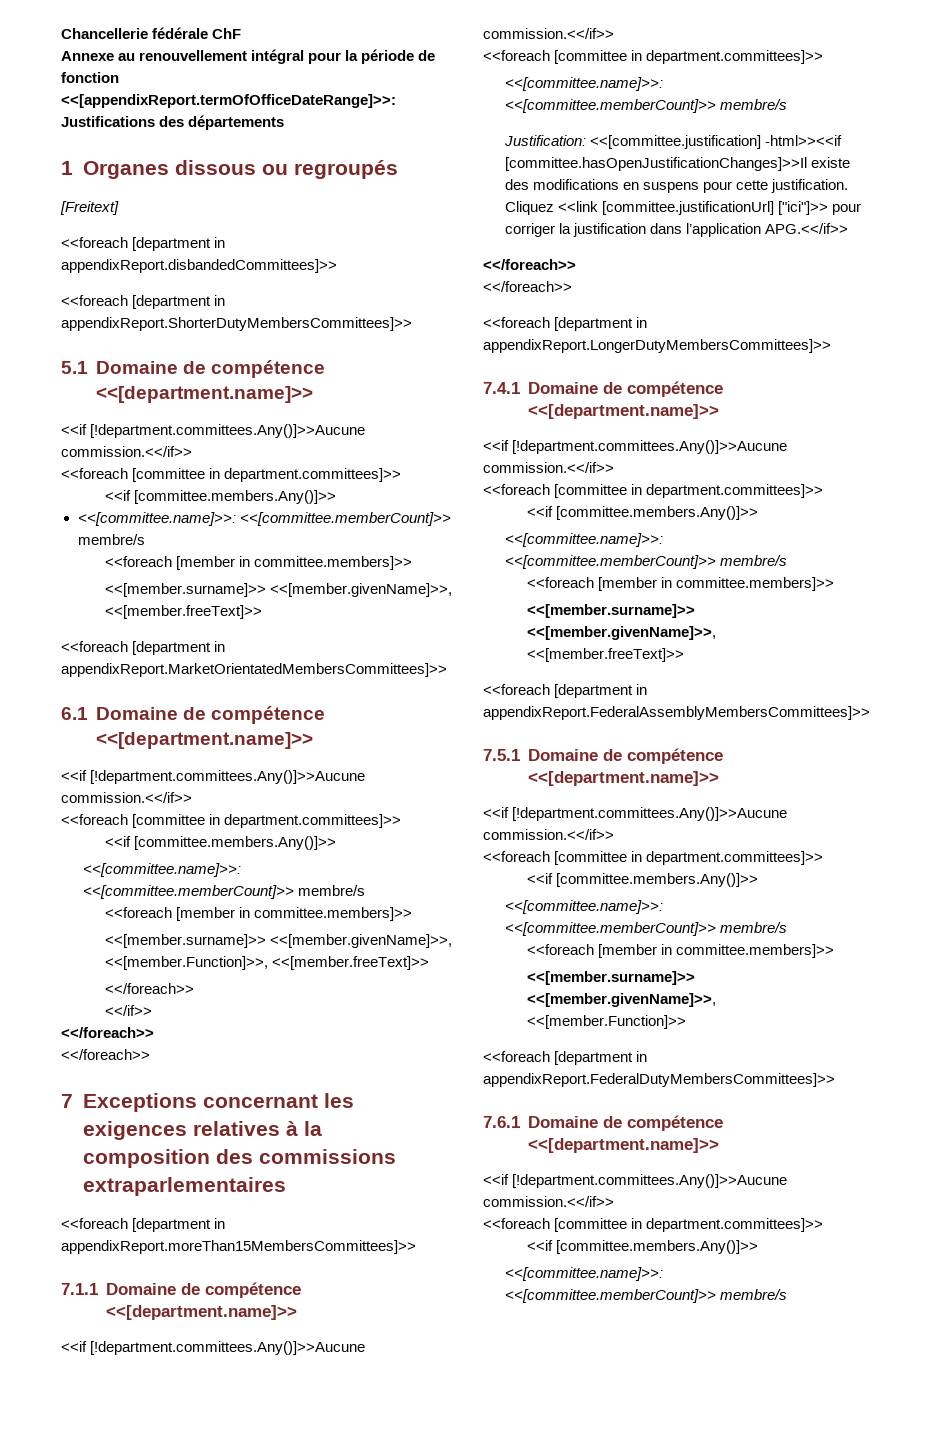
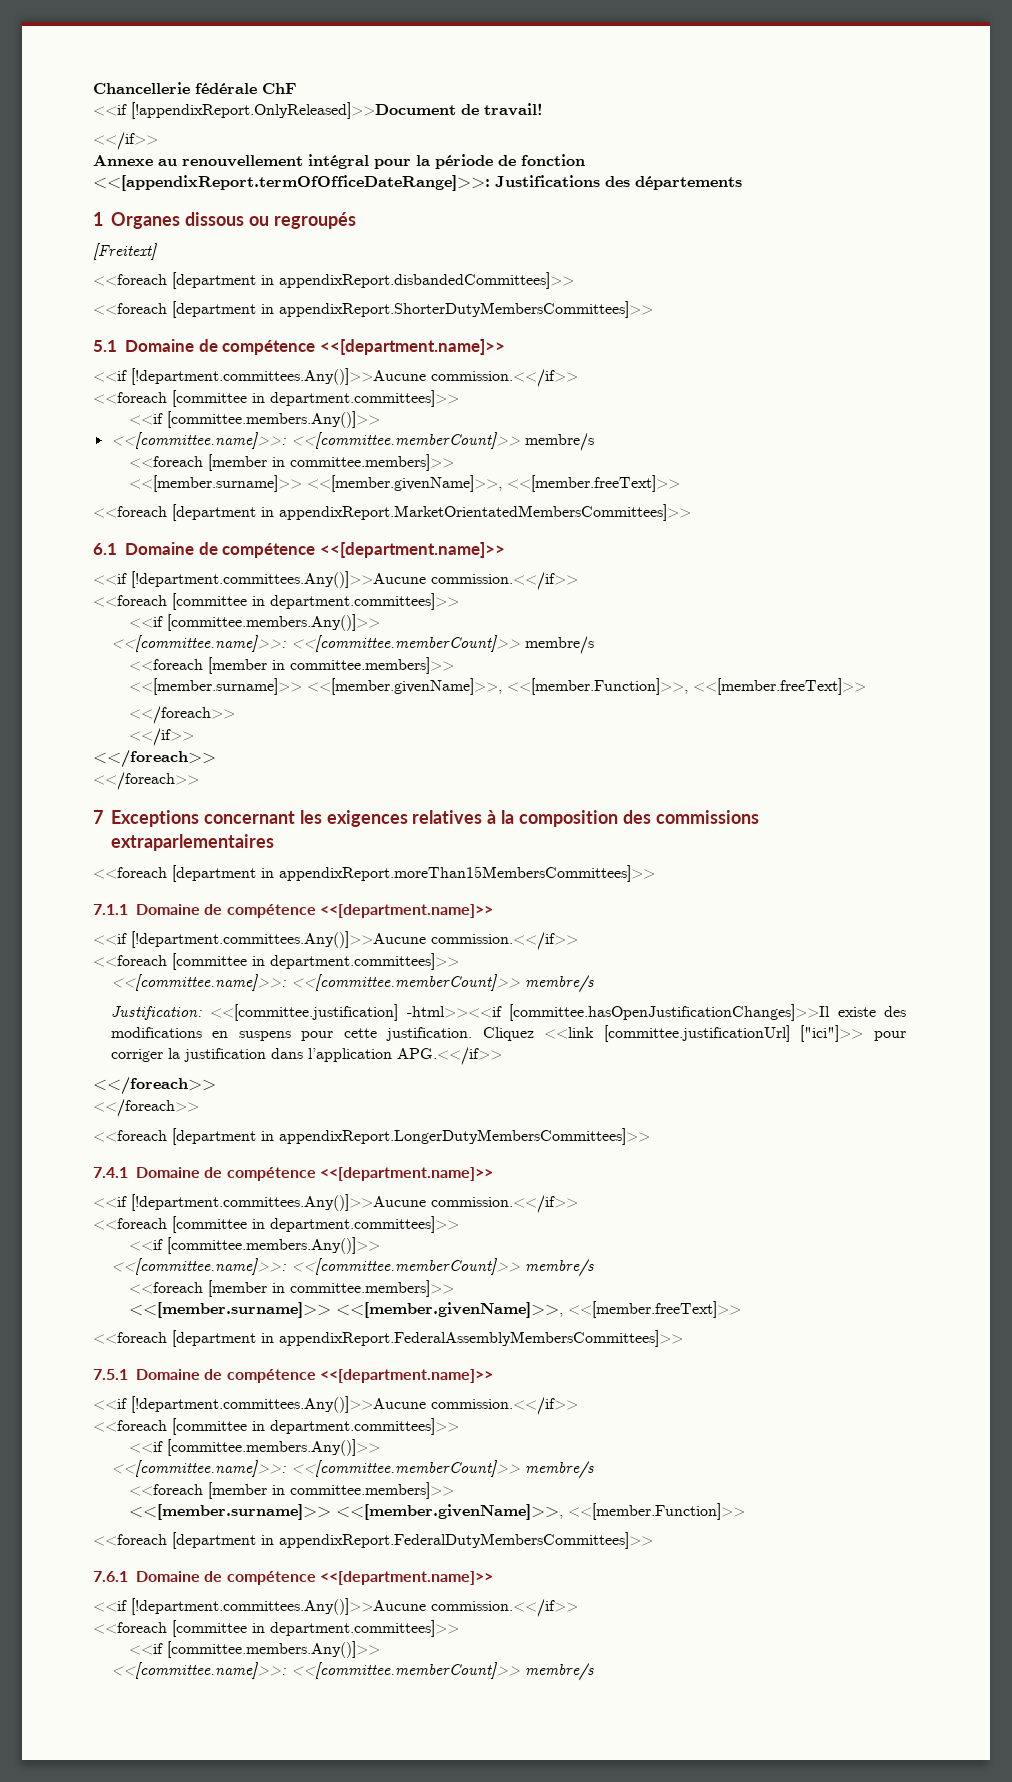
(242, 33) none -> [93,102,543,119] [93,132,158,150] // <<if [!appendixReport.OnlyReleased]>>Document de travail! // <</if>>

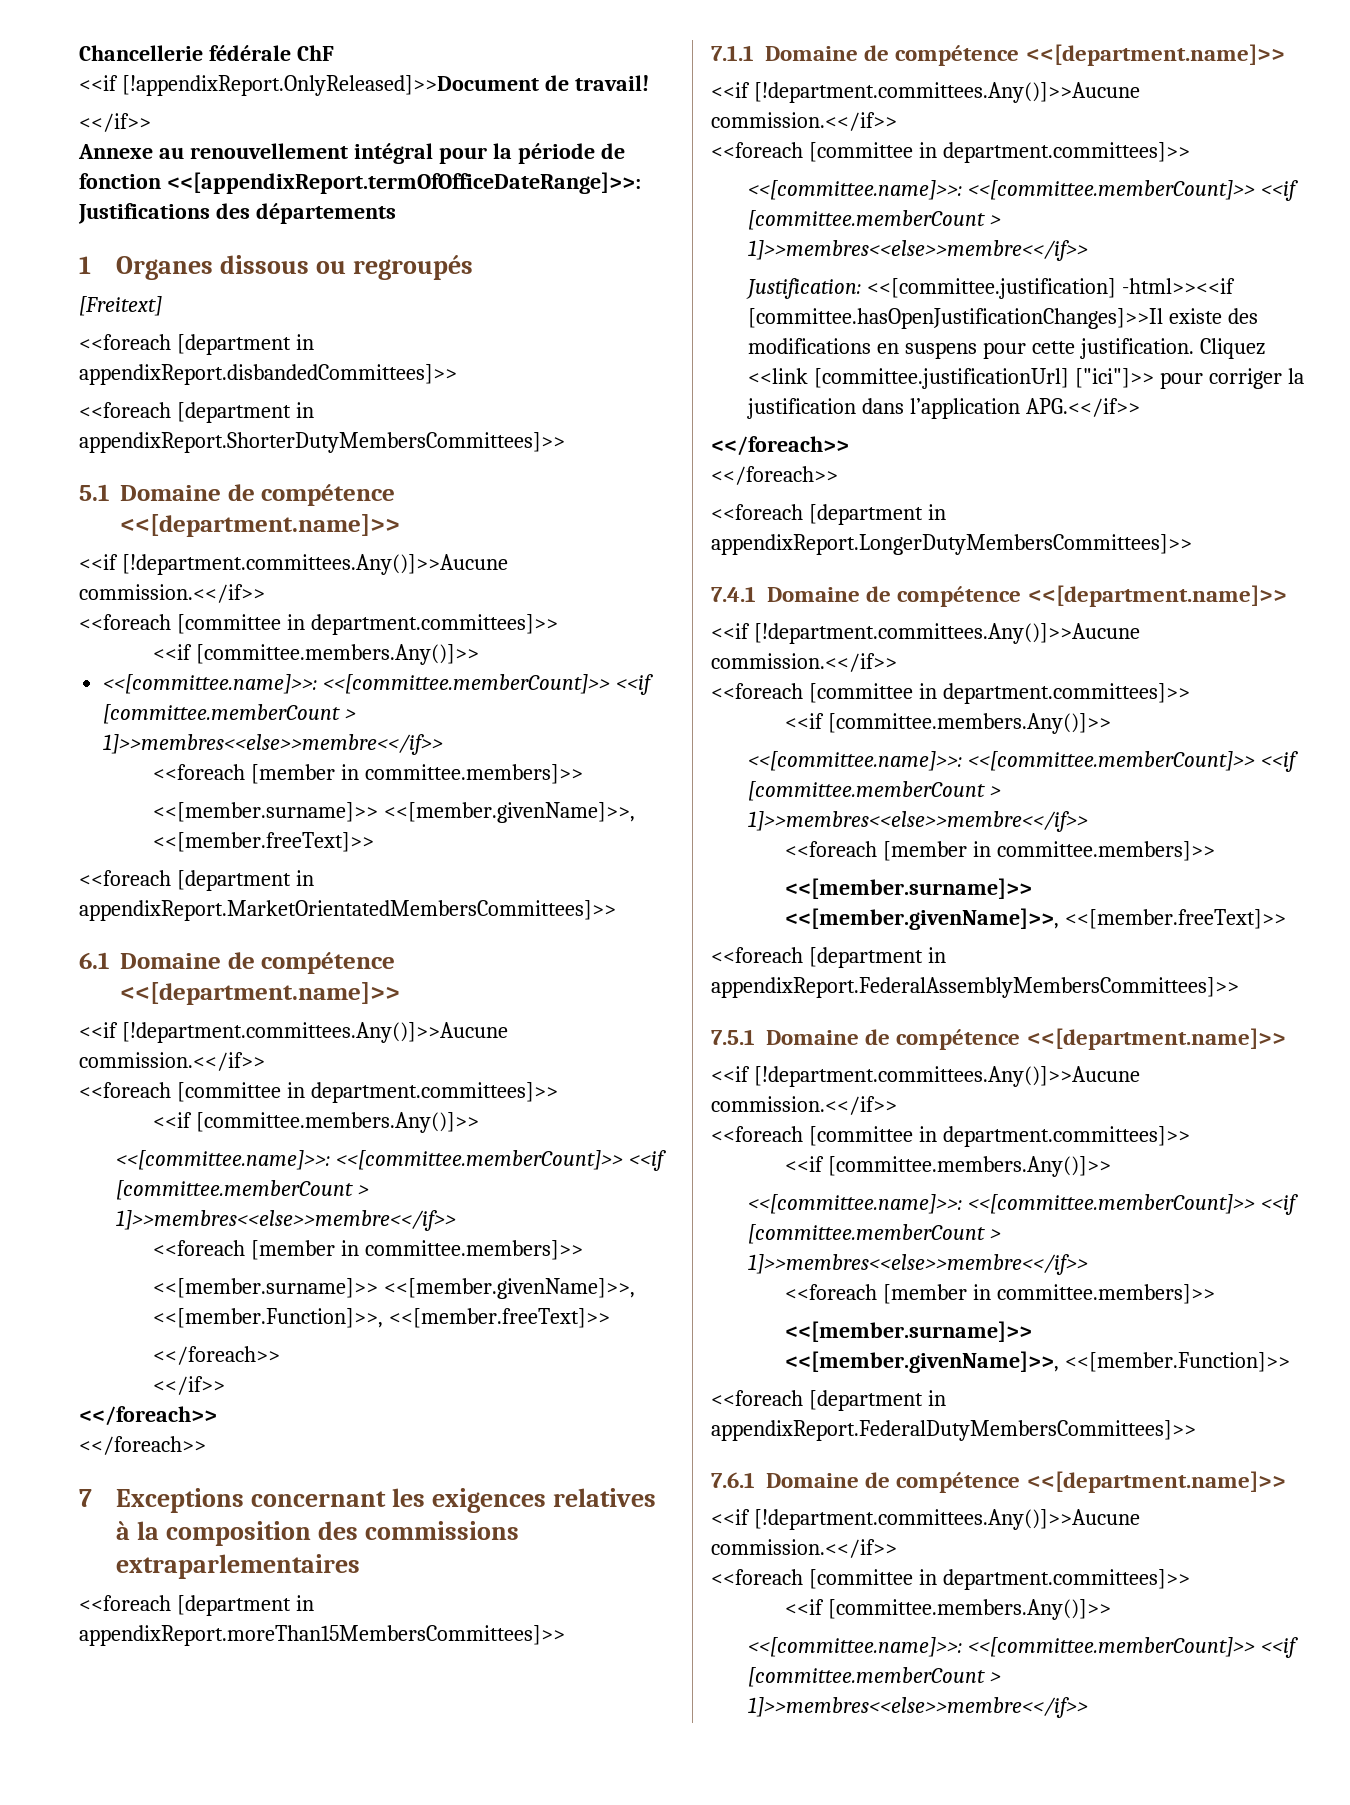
[524,433,594,451] membre/s -> [616,674,654,695] [103,704,357,724] [103,734,444,755] <<if [committee.memberCount > 1]>>membres<<else>>membre<</if>>
[524,636,594,654] membre/s -> [628,1150,666,1171] [116,1180,370,1200] [116,1210,457,1231] <<if [committee.memberCount > 1]>>membres<<else>>membre<</if>>
[524,975,594,993] membre/s -> [1260,180,1298,201] [748,210,1002,230] [748,240,1089,261] <<if [committee.memberCount > 1]>>membres<<else>>membre<</if>>
[524,1259,594,1277] membre/s -> [1260,751,1298,772] [748,781,1002,801] [748,811,1089,832] <<if [committee.memberCount > 1]>>membres<<else>>membre<</if>>
[524,1461,594,1479] membre/s -> [1260,1194,1298,1215] [748,1224,1002,1244] [748,1254,1089,1275] <<if [committee.memberCount > 1]>>membres<<else>>membre<</if>>
[524,1663,594,1681] membre/s -> [1260,1637,1298,1658] [748,1667,1002,1687] [748,1697,1089,1718] <<if [committee.memberCount > 1]>>membres<<else>>membre<</if>>

